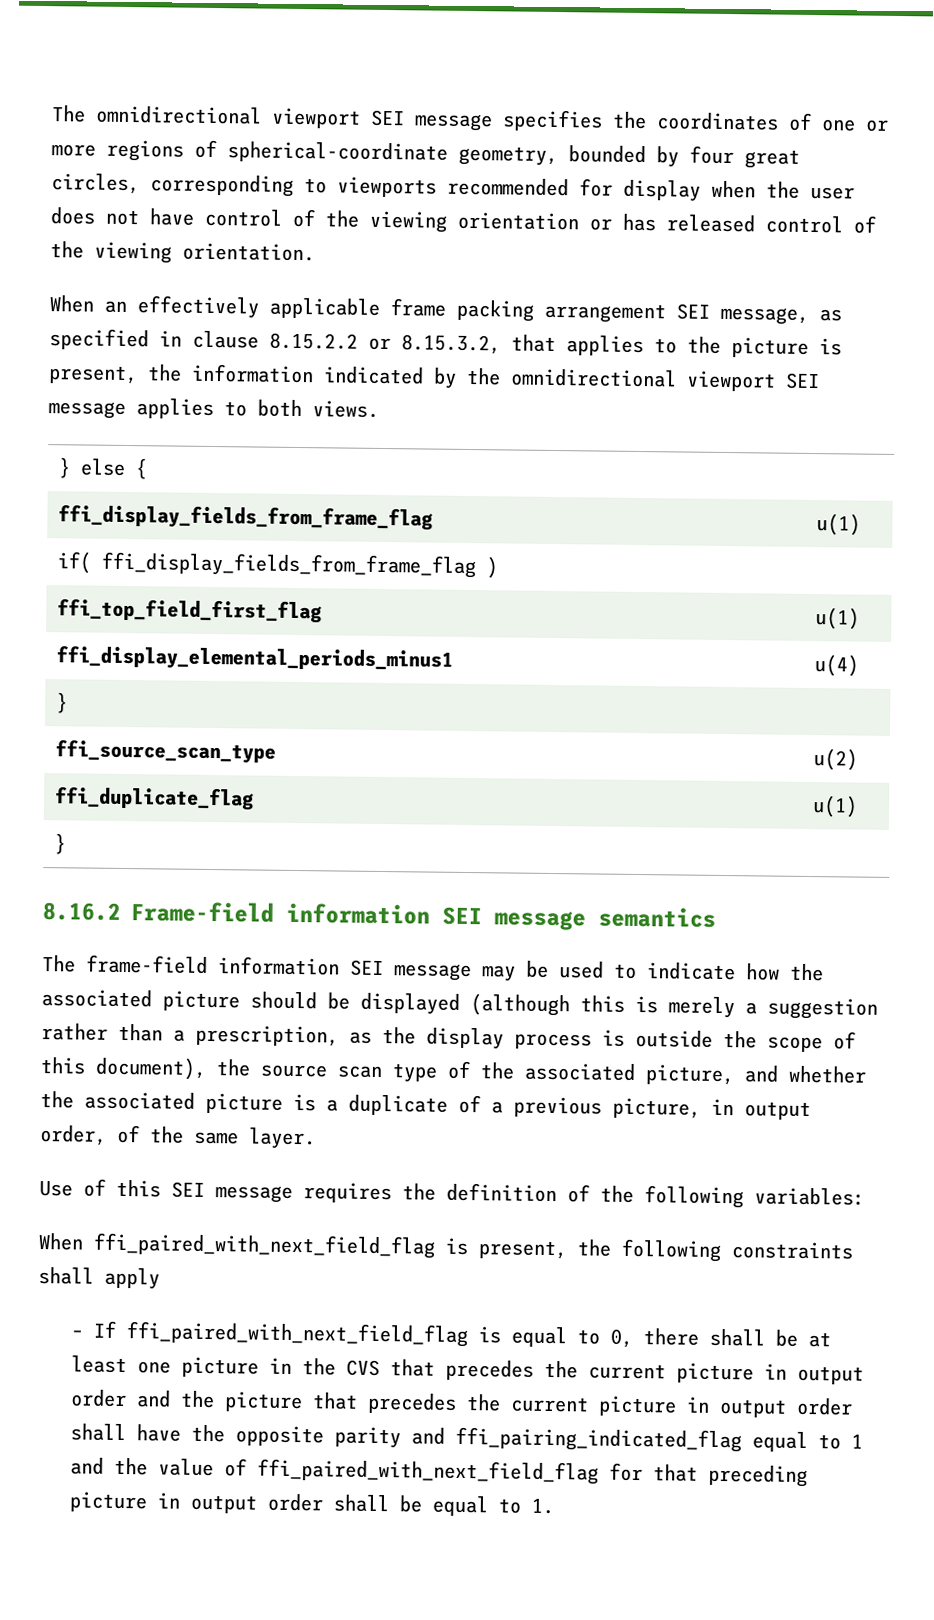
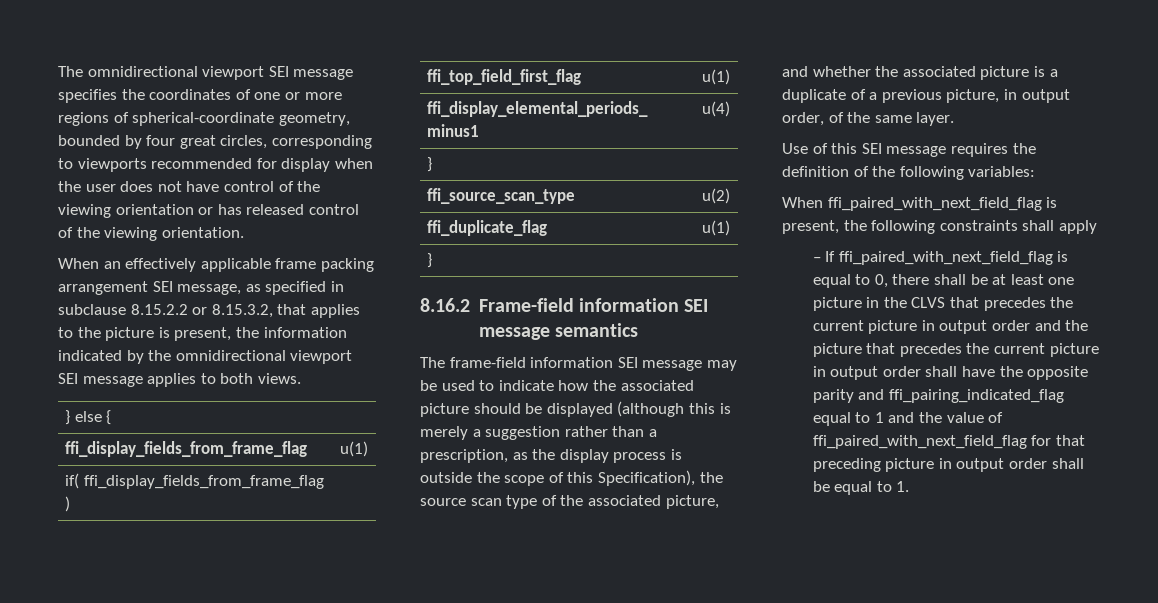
[192,330,259,349] clause -> [58,304,126,315] subclause
[95,1056,207,1080] document), -> [597,470,695,486] Specification),
[346,1359,381,1377] CVS -> [911,297,946,308] CLVS

